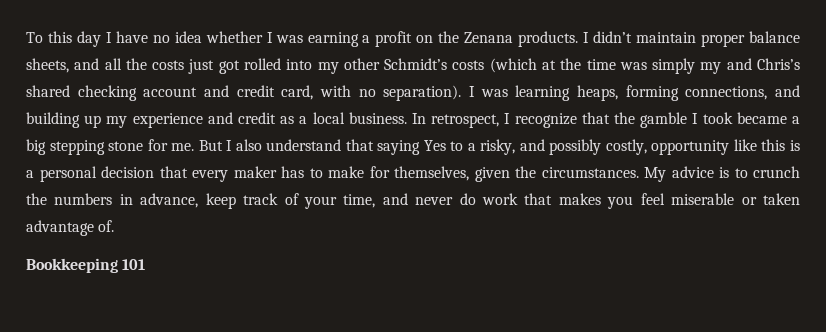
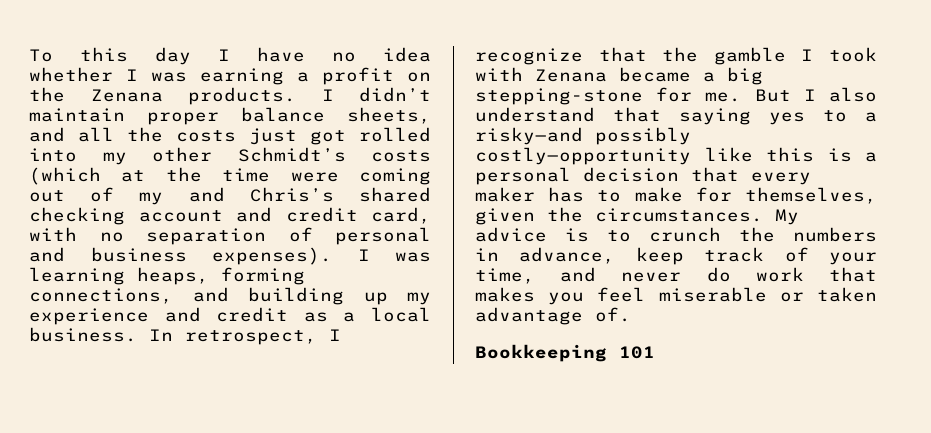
[619,58,696,74] was simply -> [290,168,431,185] [29,187,115,202] were coming out of
[383,85,462,101] separation). -> [146,227,431,245] [29,247,332,265] separation of personal and business expenses).
(733, 118) none -> [475,67,607,82] with Zenana
[49,140,144,155] stepping stone -> [475,88,643,105] stepping-stone
[423,140,446,151] Yes -> [769,112,805,125] yes
[480,139,730,155] risky, and possibly costly, opportunity -> [475,127,691,145] [475,147,691,165] risky—and possibly costly—opportunity

